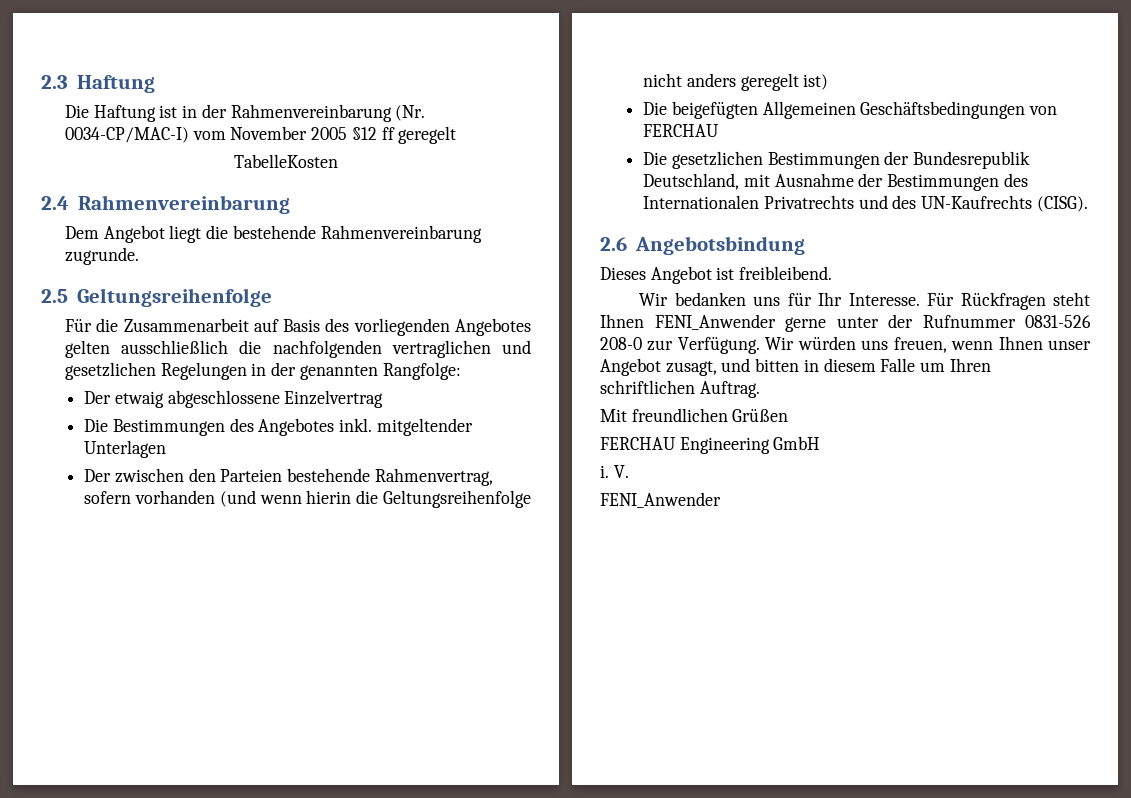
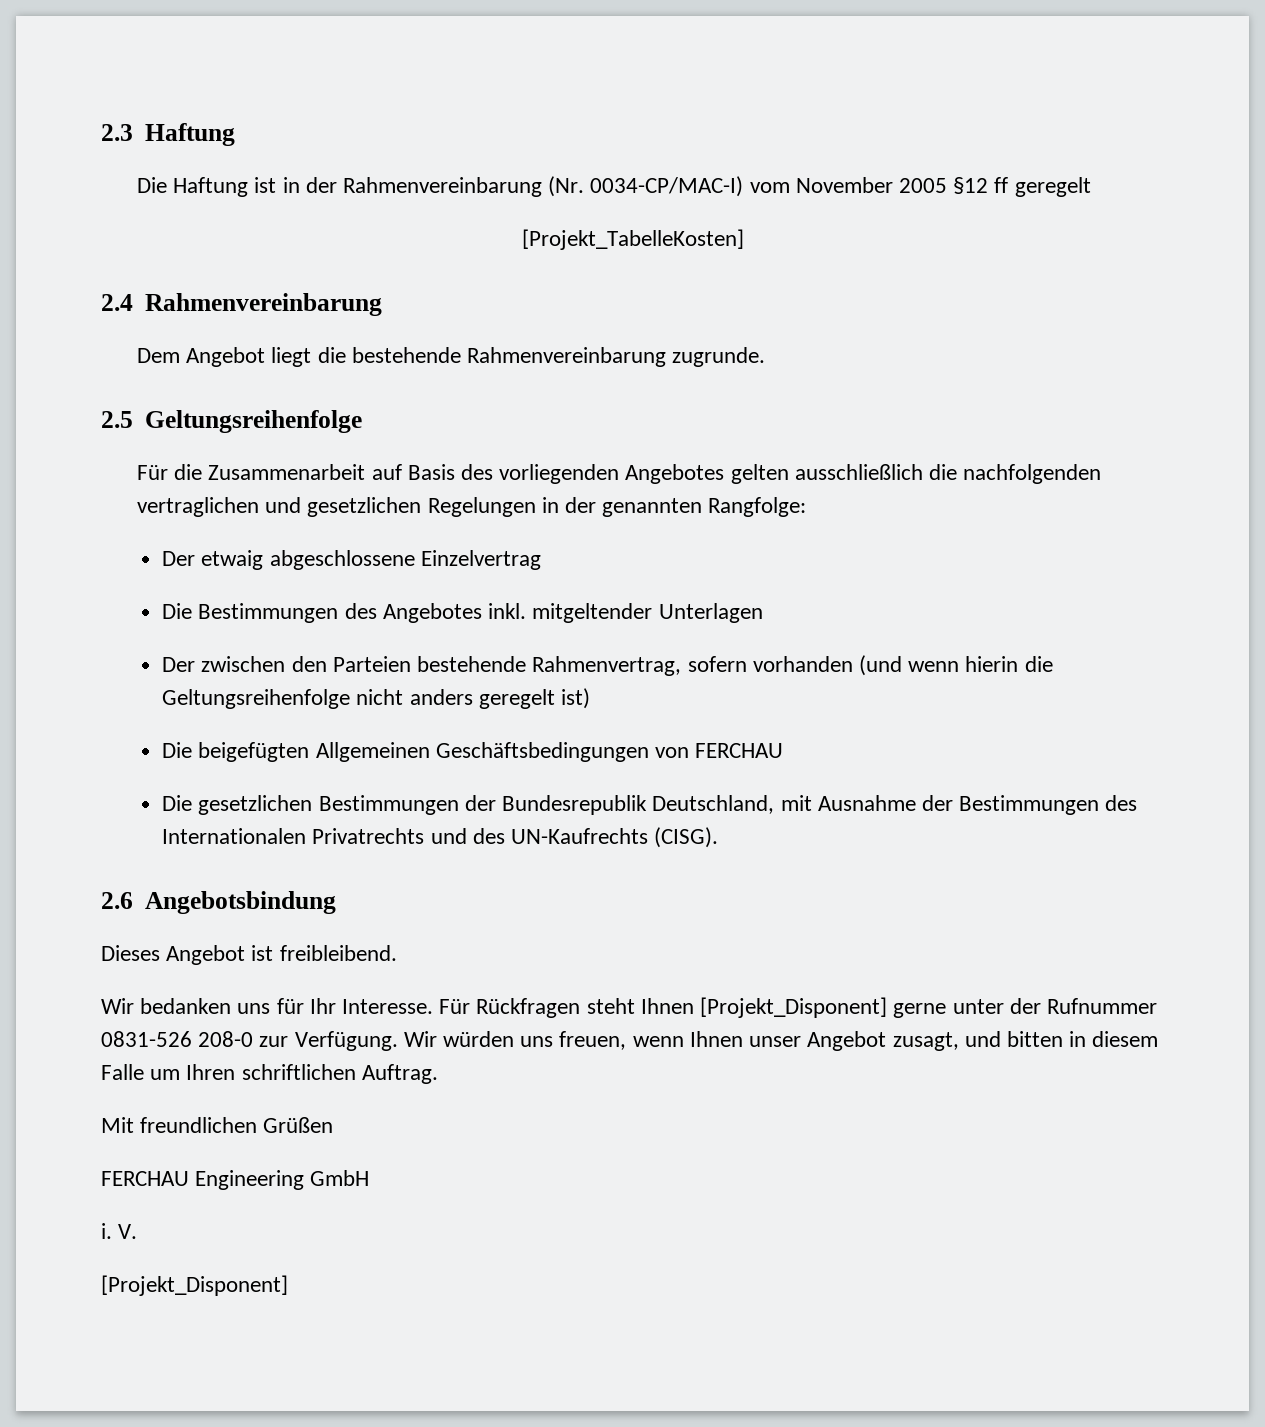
[234,154,338,168] TabelleKosten -> [521,229,744,250] [Projekt_TabelleKosten]
[654,314,776,330] FENI_Anwender -> [700,997,888,1018] [Projekt_Disponent]
[600,492,721,508] FENI_Anwender -> [101,1275,288,1296] [Projekt_Disponent]

